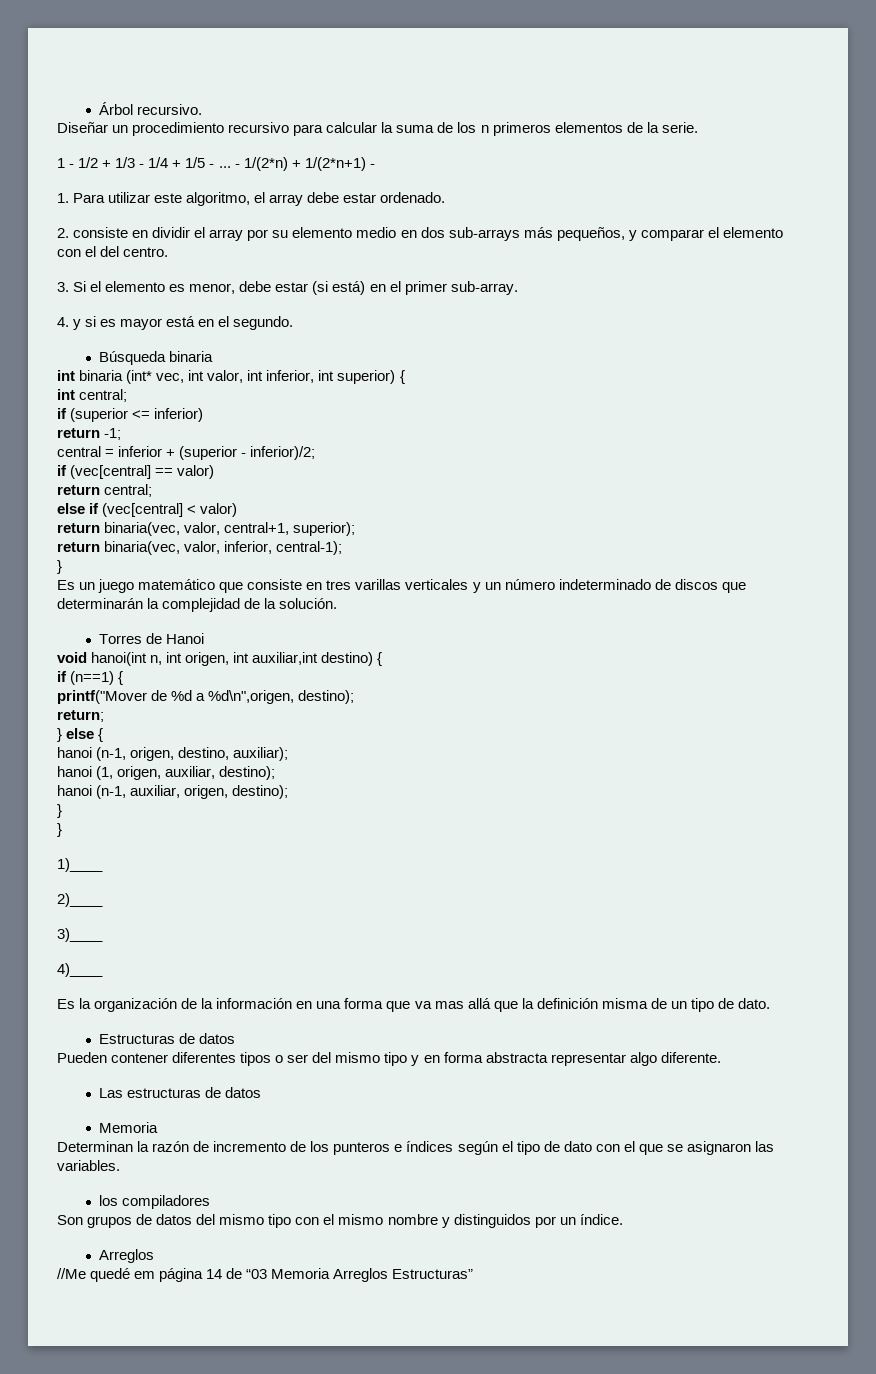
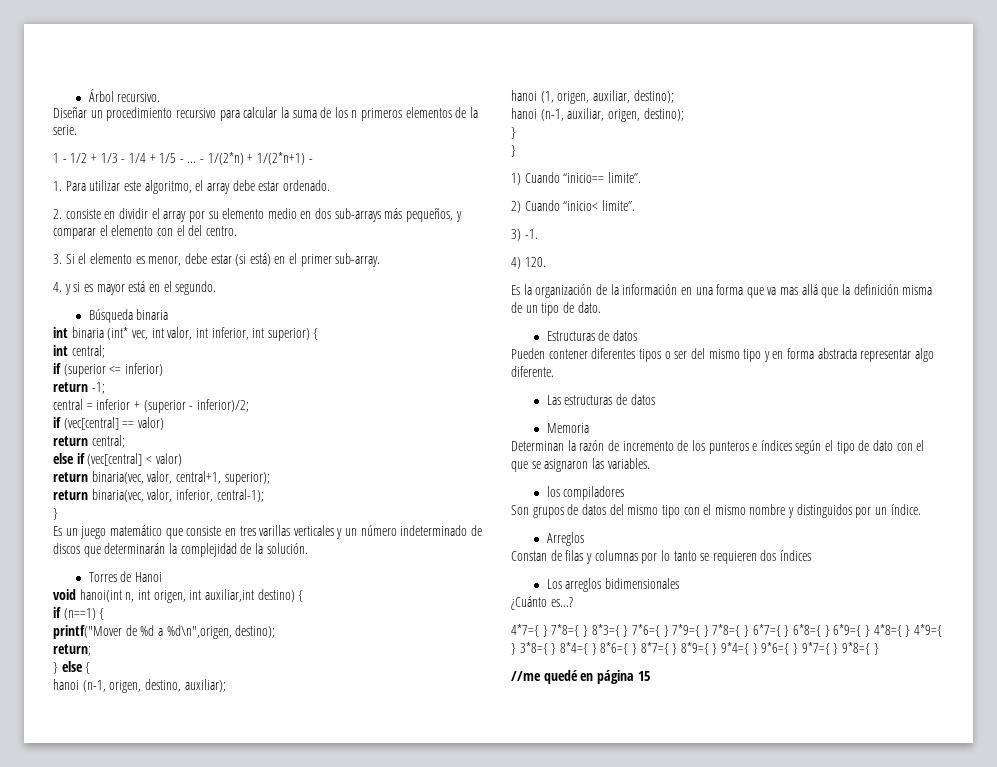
[57,858,103,872] [57,893,103,907] [57,928,103,942] [57,963,103,977] 1)____ // 2)____ // 3)____ // 4)____ -> [511,172,641,185] [511,200,635,213] [511,229,538,241] [511,257,546,269] 1) Cuando “inicio== limite”. // 2) Cuando “inicio< limite”. // 3) -1. // 4) 120.
[57,1268,474,1282] //Me quedé em página 14 de “03 Memoria Arreglos Estructuras” -> [511,550,812,564] [546,578,679,592] [511,596,573,610] [511,624,942,637] [511,642,879,655] [511,670,650,684] Constan de filas y columnas por lo tanto se requieren dos índices // Los arreglos bidimensionales // ¿Cuánto es...? // 4*7={ } 7*8={ } 8*3={ } 7*6={ } 7*9={ } 7*8={ } 6*7={ } 6*8={ } 6*9={ } 4*8={ } 4*9={ } 3*8={ } 8*4={ } 8*6={ } 8*7={ } 8*9={ } 9*4={ } 9*6={ } 9*7={ } 9*8={ } // //me quedé en página 15

